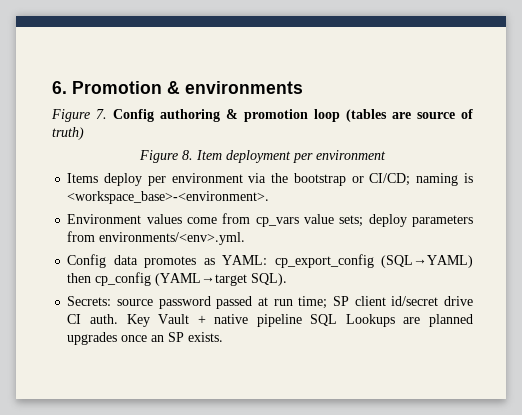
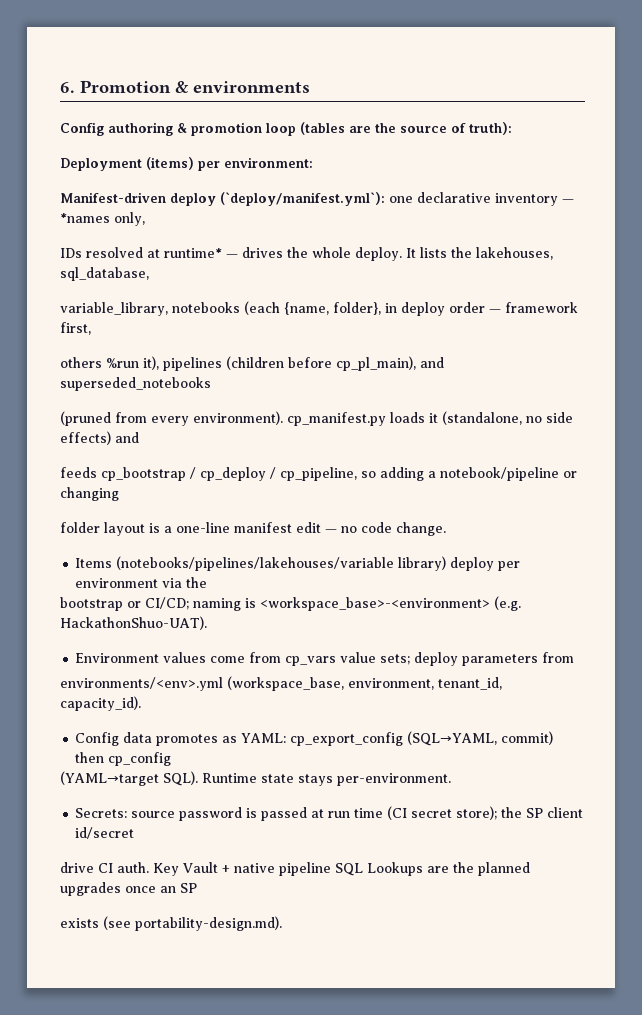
[51,109,107,122] Figure 7. -> (310, 87) none
(411, 115) none -> [375,123,396,133] the
[52,127,84,140] [139,150,386,163] truth) // Figure 8. Item deployment per environment -> [469,122,512,135] [60,157,313,171] [60,192,574,206] [60,212,145,226] [60,247,553,261] [60,267,149,281] [60,301,578,316] [60,322,91,335] [60,356,444,371] [60,377,211,391] [60,411,573,426] [60,431,139,445] [60,467,577,481] [60,487,119,501] [60,522,446,536] truth): // Deployment (items) per environment: // Manifest-driven deploy (`deploy/manifest.yml`): one declarative inventory — *names only, // IDs resolved at runtime* — drives the whole deploy. It lists the lakehouses, sql_database, // variable_library, notebooks (each {name, folder}, in deploy order — framework first, // others %run it), pipelines (children before cp_pl_main), and superseded_notebooks // (pruned from every environment). cp_manifest.py loads it (standalone, no side effects) and // feeds cp_bootstrap / cp_deploy / cp_pipeline, so adding a notebook/pipeline or changing // folder layout is a one-line manifest edit — no code change.
(99, 178) none -> [116,556,447,571] (notebooks/pipelines/lakehouses/variable library)
(289, 178) none -> (208, 582) //
[67,191,270,204] <workspace_base>-<environment>. -> [260,596,521,611] [60,616,207,630] <workspace_base>-<environment> (e.g. HackathonShuo-UAT).
[99,232,246,245] environments/<env>.yml. -> [60,676,502,691] [60,696,141,711] // environments/<env>.yml (workspace_base, environment, tenant_id, capacity_id).
[381,255,474,268] (SQL→YAML) -> [407,731,554,746] (SQL→YAML, commit)
(152, 279) none -> (172, 759) //
(288, 279) none -> [202,773,451,786] Runtime state stays per-environment.
(211, 302) none -> [246,808,258,818] is
[298,296,328,309] time; -> [354,806,523,820] time (CI secret store); the
(439, 301) none -> (135, 833) //
(421, 320) none -> [453,862,474,873] the
[188,332,224,342] exists. -> [60,916,282,931] // exists (see portability-design.md).

